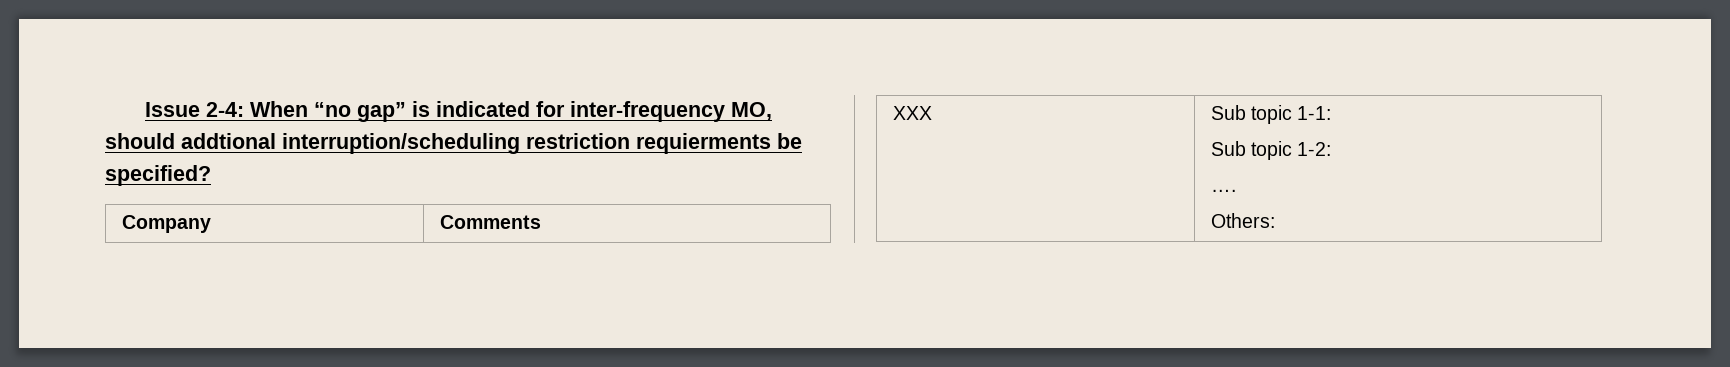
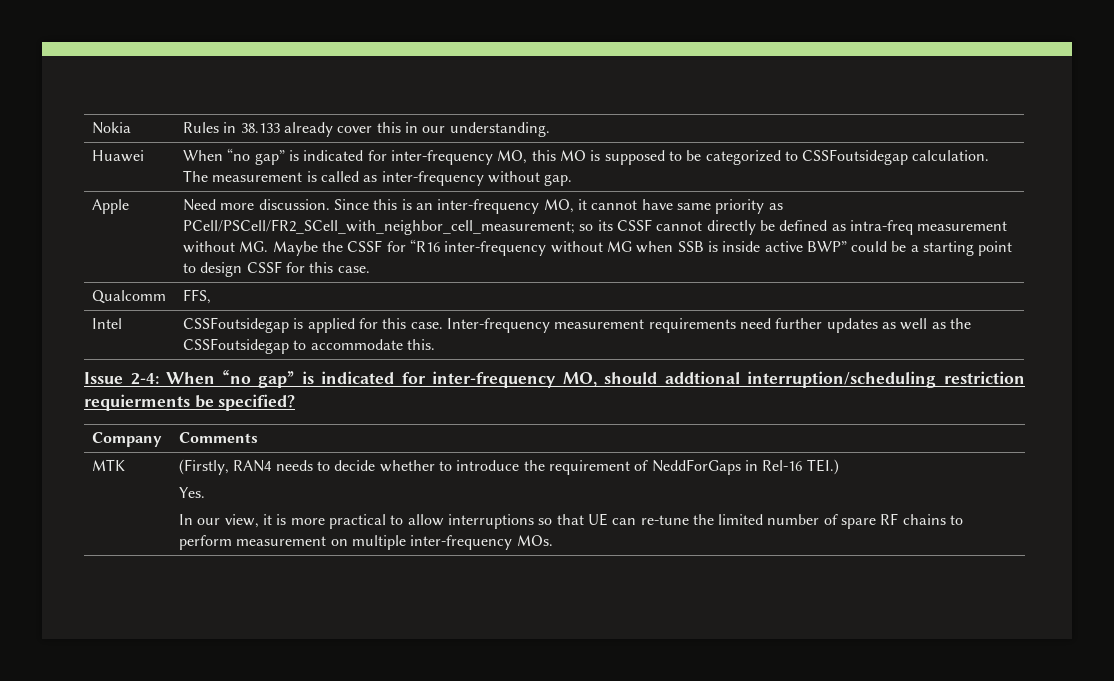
(145, 109) none -> [92,122,132,134] [183,122,550,137] [92,150,145,162] [183,148,990,165] [183,170,573,186] [92,199,130,214] [183,199,783,214] [183,219,1008,235] [183,239,1013,256] [183,261,370,277] [92,290,167,304] [183,289,212,304] [92,318,123,329] [183,317,971,333] [183,338,436,354] Nokia | Rules in 38.133 already cover this in our understanding. // Huawei | When “no gap” is indicated for inter-frequency MO, this MO is supposed to be categorized to CSSFoutsidegap calculation. The measurement is called as inter-frequency without gap. // Apple | Need more discussion. Since this is an inter-frequency MO, it cannot have same priority as PCell/PSCell/FR2_SCell_with_neighbor_cell_measurement; so its CSSF cannot directly be defined as intra-freq measurement without MG. Maybe the CSSF for “R16 inter-frequency without MG when SSB is inside active BWP” could be a starting point to design CSSF for this case. // Qualcomm | FFS, // Intel | CSSFoutsidegap is applied for this case. Inter-frequency measurement requirements need further updates as well as the CSSFoutsidegap to accommodate this. //
[892,106,932,120] [1210,105,1332,124] [1210,141,1332,160] [1210,189,1236,192] [1210,213,1275,228] XXX | Sub topic 1-1: // Sub topic 1-2: // …. // Others: -> [92,459,126,471] [179,459,839,475] [179,487,206,498] [179,513,964,529] [179,535,553,550] MTK | (Firstly, RAN4 needs to decide whether to introduce the requirement of NeddForGaps in Rel-16 TEI.) // Yes. // In our view, it is more practical to allow interruptions so that UE can re-tune the limited number of spare RF chains to perform measurement on multiple inter-frequency MOs.

